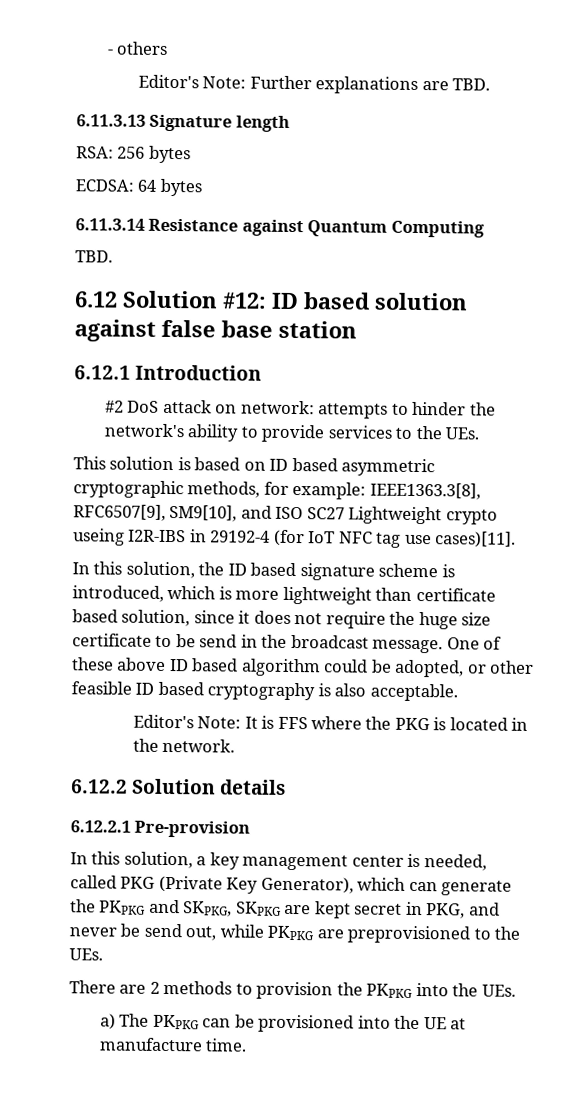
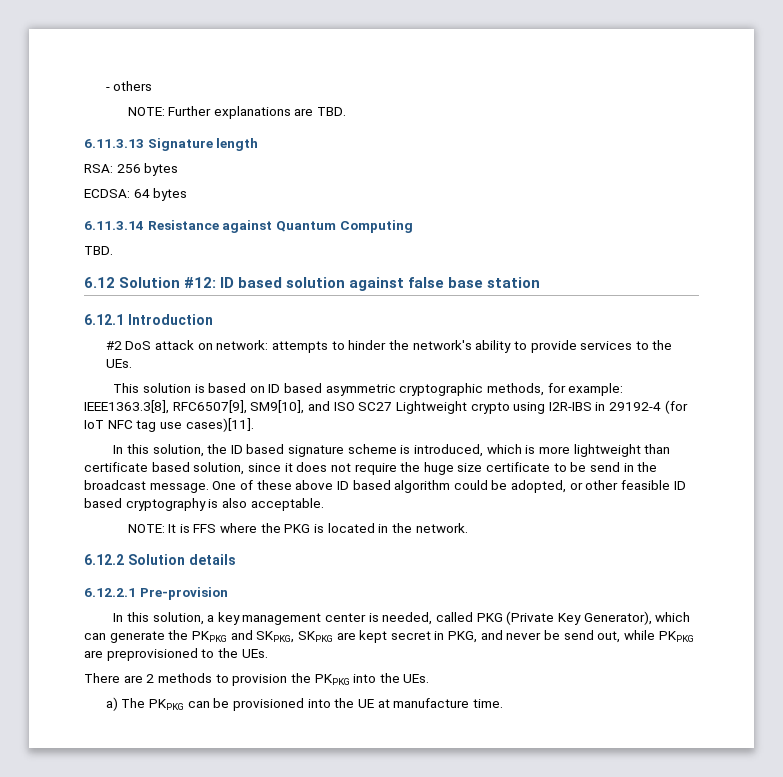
[137,74,247,89] Editor's Note: -> [127,107,165,116] NOTE:
[73,528,125,546] useing -> [513,402,546,414] using
[132,714,242,729] Editor's Note: -> [127,524,165,533] NOTE:

